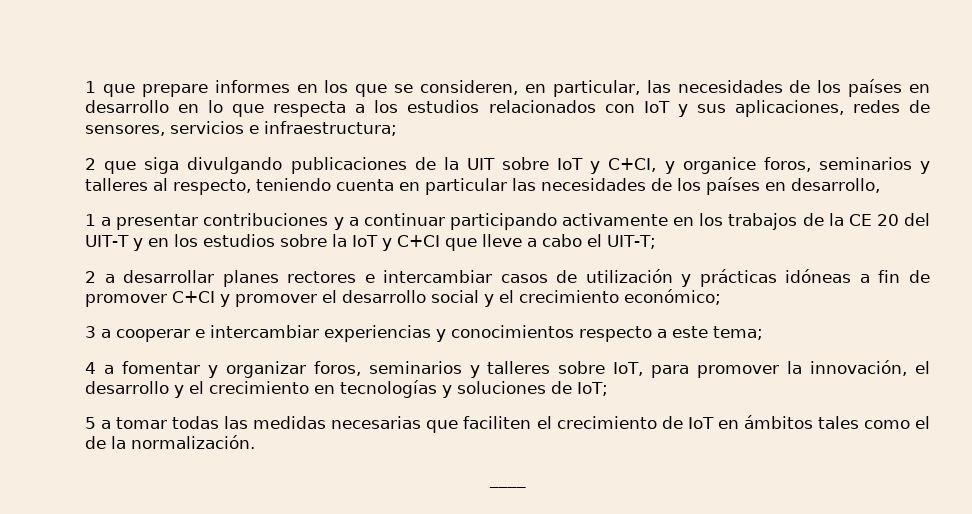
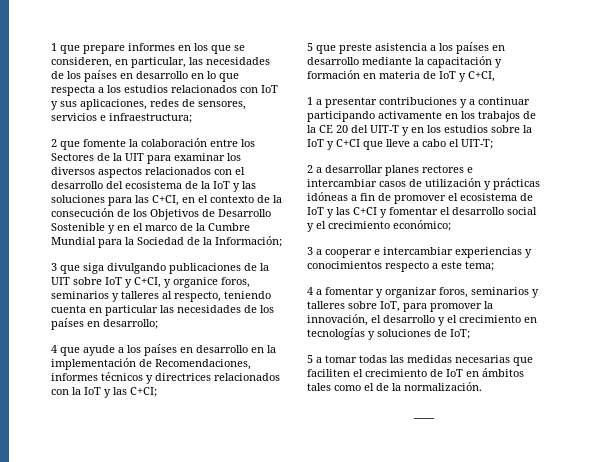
(137, 167) none -> [83,138,255,147] [51,153,241,164] [51,167,245,178] [51,181,256,192] [51,195,282,206] [51,208,271,220] [51,223,250,234] [51,236,282,248] [51,263,80,274] fomente la colaboración entre los Sectores de la UIT para examinar los diversos aspectos relacionados con el desarrollo del ecosistema de la IoT y las soluciones para las C+CI, en el contexto de la consecución de los Objetivos de Desarrollo Sostenible y en el marco de la Cumbre Mundial para la Sociedad de la Información; // 3 que
[791,178,880,193] desarrollo, -> [103,319,158,329] [51,344,276,356] [51,358,251,370] [51,372,280,384] [51,387,157,398] [307,42,505,54] [307,56,502,68] [307,70,495,82] desarrollo; // 4 que ayude a los países en desarrollo en la implementación de Recomendaciones, informes técnicos y directrices relacionados con la IoT y las C+CI; // 5 que preste asistencia a los países en desarrollo mediante la capacitación y formación en materia de IoT y C+CI,
(167, 300) none -> [448,193,533,201] [307,207,350,218] el ecosistema de IoT y las
[235,294,317,307] promover -> [389,207,438,215] fomentar

